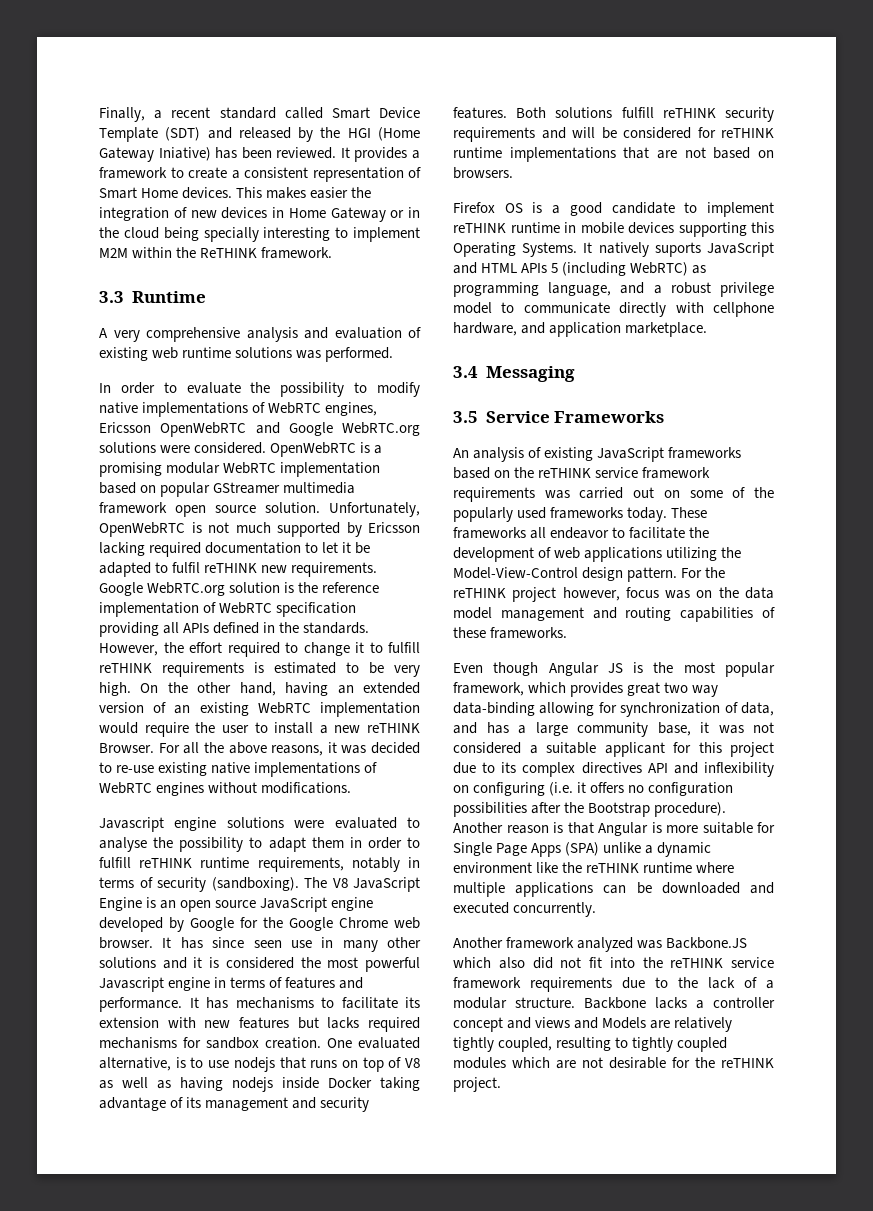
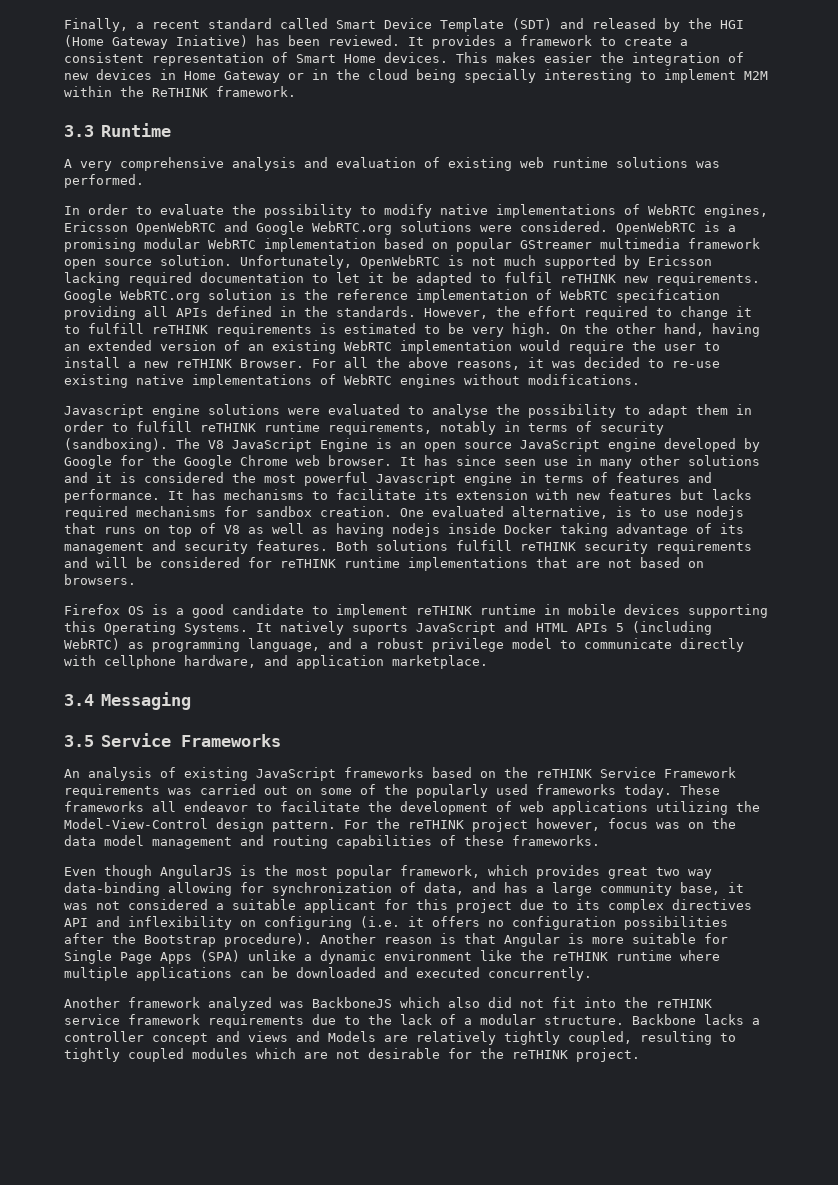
[595,467,711,479] service framework -> [600,767,736,778] Service Framework
[548,662,623,676] Angular JS -> [160,865,232,879] AngularJS
[666,937,748,949] Backbone.JS -> [312,997,392,1008] BackboneJS

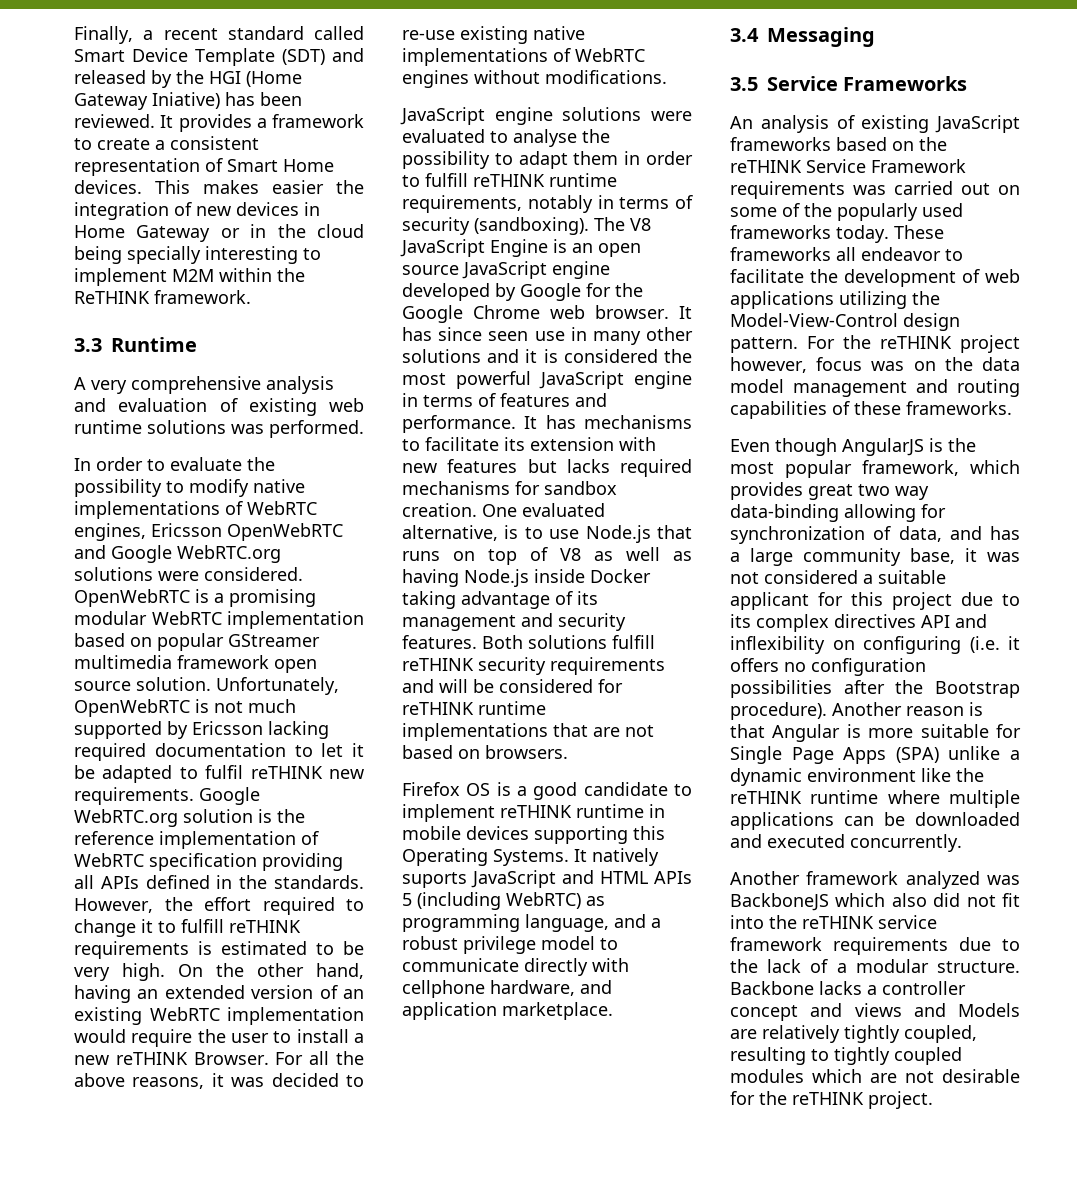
[64,404,144,418] Javascript -> [400,107,485,125] JavaScript
[376,472,456,486] Javascript -> [539,371,624,389] JavaScript
[696,506,744,520] nodejs -> [585,525,651,543] Node.js
[392,523,440,537] nodejs -> [464,569,529,587] Node.js

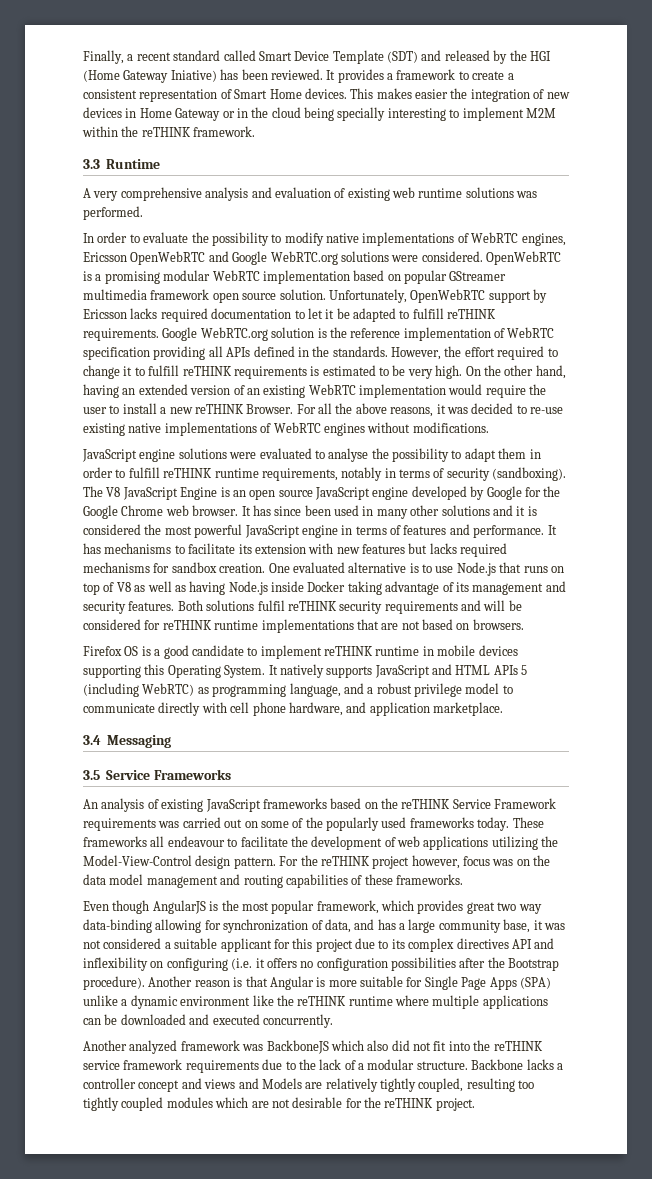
[74,291,150,304] ReTHINK -> [141,127,191,137] reTHINK
[195,699,296,713] [74,721,162,739] is not much supported -> [488,291,531,303] support
[268,721,329,739] lacking -> [130,308,158,319] lacks
[205,765,364,779] fulfil reTHINK new -> [412,308,497,319] fulfill reTHINK
[488,331,565,341] seen use -> [304,505,359,516] been used
[402,525,498,541] alternative, -> [348,562,407,573] alternative
[612,635,655,649] fulfill -> [257,600,285,611] fulfil
[493,849,569,866] Systems. -> [224,665,266,678] System.
[402,872,467,888] suports -> [326,666,373,678] supports
[402,980,485,998] cellphone -> [230,702,286,716] cell phone
[861,247,941,261] endeavor -> [167,836,225,847] endeavour
[806,871,980,889] framework analyzed -> [129,1040,240,1054] analyzed framework
[811,1049,829,1061] to -> [518,1080,535,1089] too

